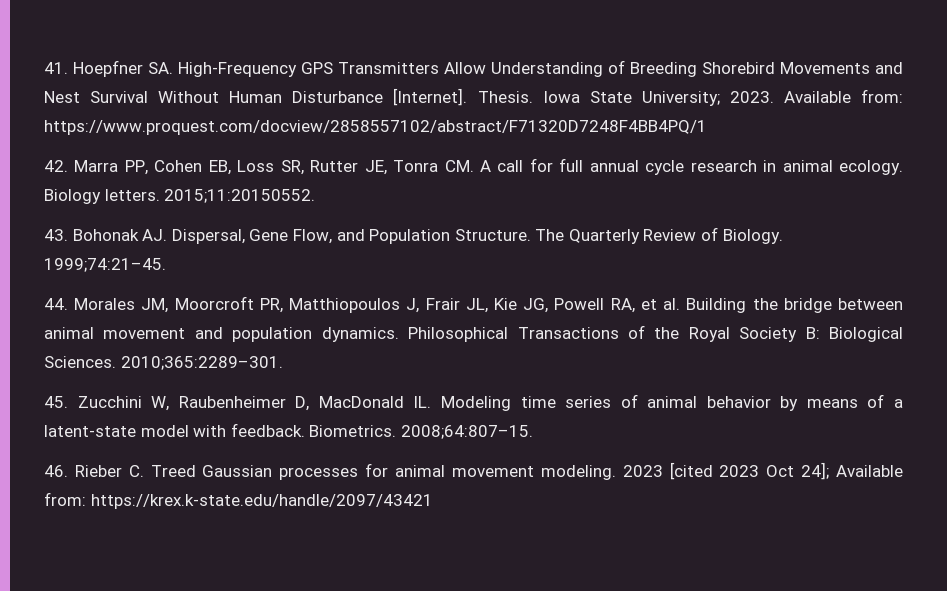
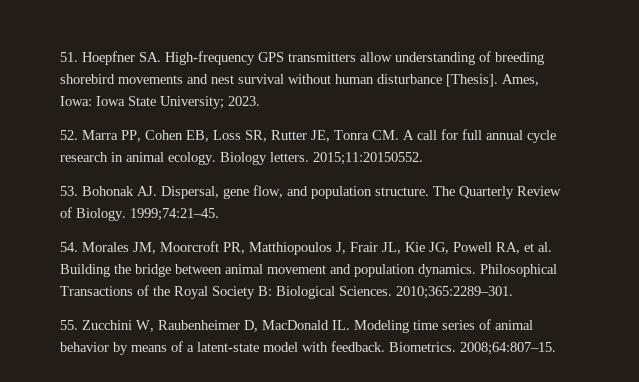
[44,62,68,74] 41. -> [60,52,78,62] 51.
[178,60,903,77] [44,88,533,106] High-Frequency GPS Transmitters Allow Understanding of Breeding Shorebird Movements and Nest Survival Without Human Disturbance [Internet]. Thesis. -> [165,51,544,65] [60,74,539,87] [60,96,92,106] High-frequency GPS transmitters allow understanding of breeding shorebird movements and nest survival without human disturbance [Thesis]. Ames, Iowa:
[783,89,904,103] [44,120,707,135] [44,160,68,172] Available from: https://www.proquest.com/docview/2858557102/abstract/F71320D7248F4BB4PQ/1 // 42. -> [60,130,78,140] // 52.
[44,229,68,241] 43. -> [60,186,78,196] 53.
[249,229,531,244] Gene Flow, and Population Structure. -> [223,185,429,199] gene flow, and population structure.
[44,298,68,310] 44. -> [60,242,78,252] 54.
[44,396,68,408] 45. -> [60,320,78,330] 55.
[44,462,904,480] [44,492,433,509] // 46. Rieber C. Treed Gaussian processes for animal movement modeling. 2023 [cited 2023 Oct 24]; Available from: https://krex.k-state.edu/handle/2097/43421 -> (556, 348) none

